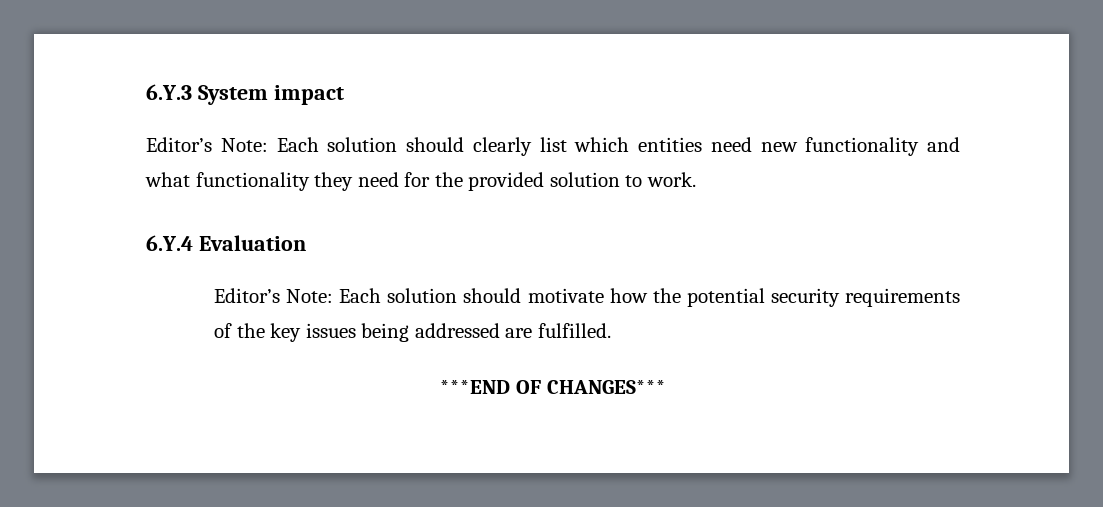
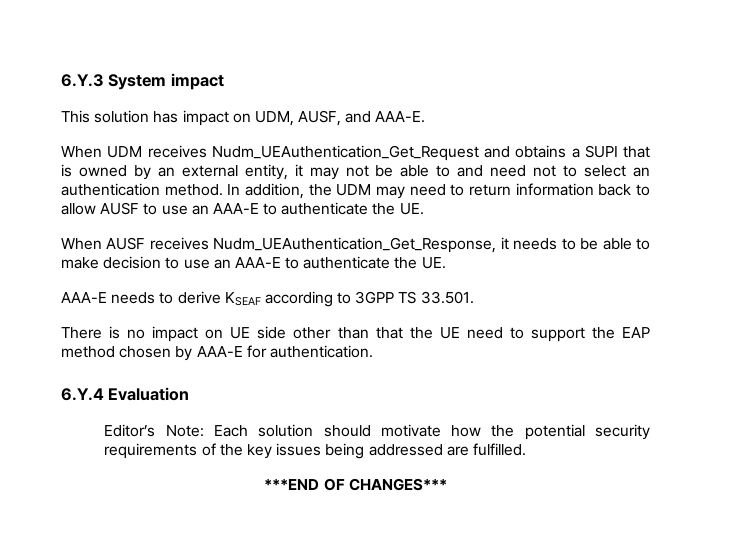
[146,137,960,156] [145,172,696,191] Editor’s Note: Each solution should clearly list which entities need new functionality and what functionality they need for the provided solution to work. -> [61,110,426,126] [61,145,650,161] [61,164,650,180] [61,183,650,199] [61,202,424,215] [61,237,651,253] [61,256,446,269] [61,291,474,307] [61,326,650,342] [61,345,373,361] This solution has impact on UDM, AUSF, and AAA-E. // When UDM receives Nudm_UEAuthentication_Get_Request and obtains a SUPI that is owned by an external entity, it may not be able to and need not to select an authentication method. In addition, the UDM may need to return information back to allow AUSF to use an AAA-E to authenticate the UE. // When AUSF receives Nudm_UEAuthentication_Get_Response, it needs to be able to make decision to use an AAA-E to authenticate the UE. // AAA-E needs to derive KSEAF according to 3GPP TS 33.501. // There is no impact on UE side other than that the UE need to support the EAP method chosen by AAA-E for authentication.

